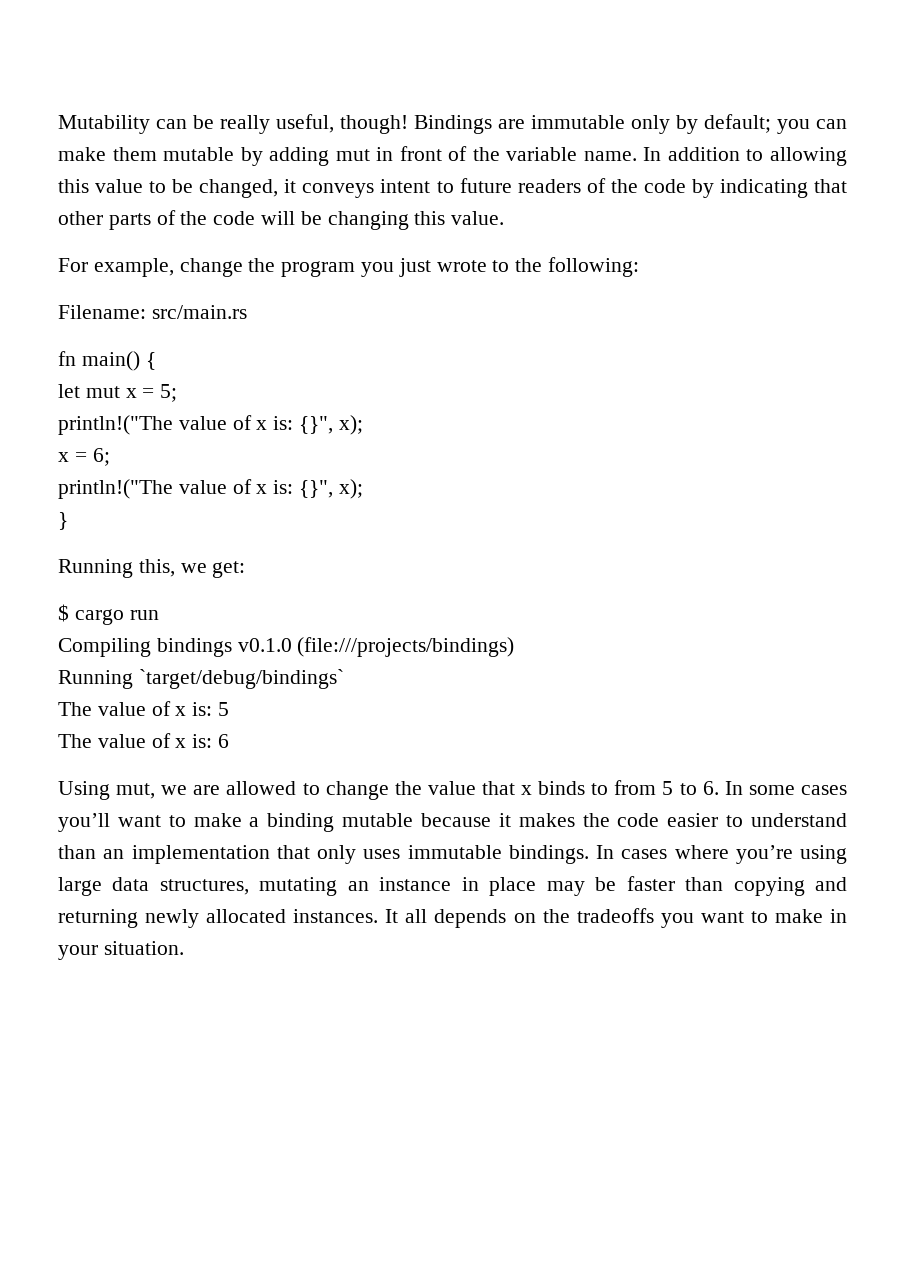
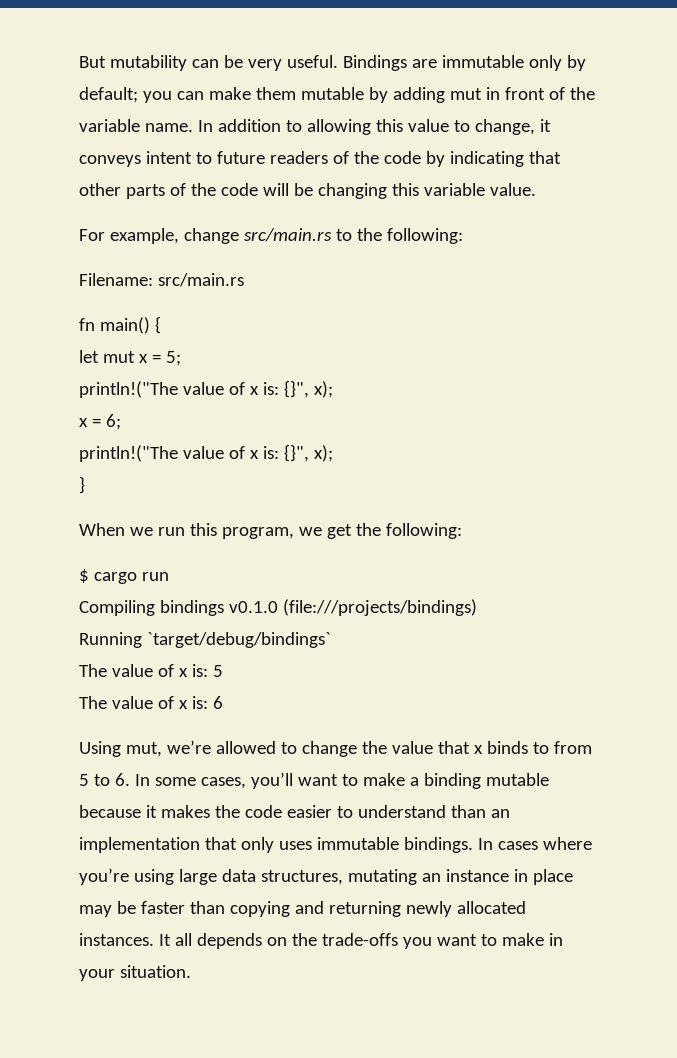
[58,114,408,134] Mutability can be really useful, though! -> [79,55,338,71] But mutability can be very useful.
[172,179,279,198] be changed, -> [474,119,535,135] change,
(446, 218) none -> [423,183,485,196] variable
[248,258,487,277] the program you just wrote -> [243,228,332,242] src/main.rs
[58,559,246,578] Running this, we get: -> [79,523,462,539] When we run this program, we get the following:
[161,785,221,795] we are -> [166,740,211,754] we’re
[801,785,848,795] cases -> [200,777,246,789] cases,
[576,908,654,923] tradeoffs -> [321,933,398,946] trade-offs

